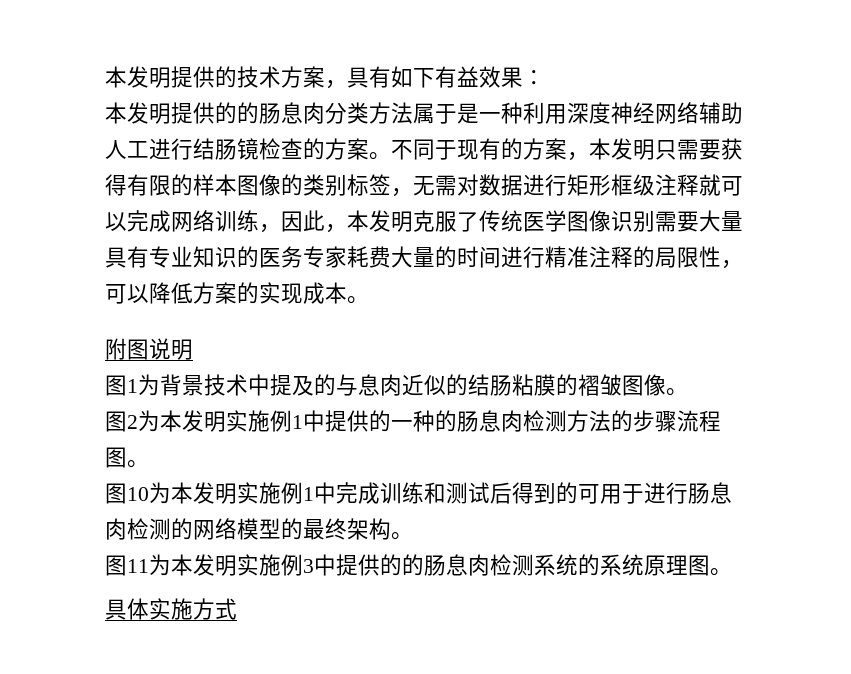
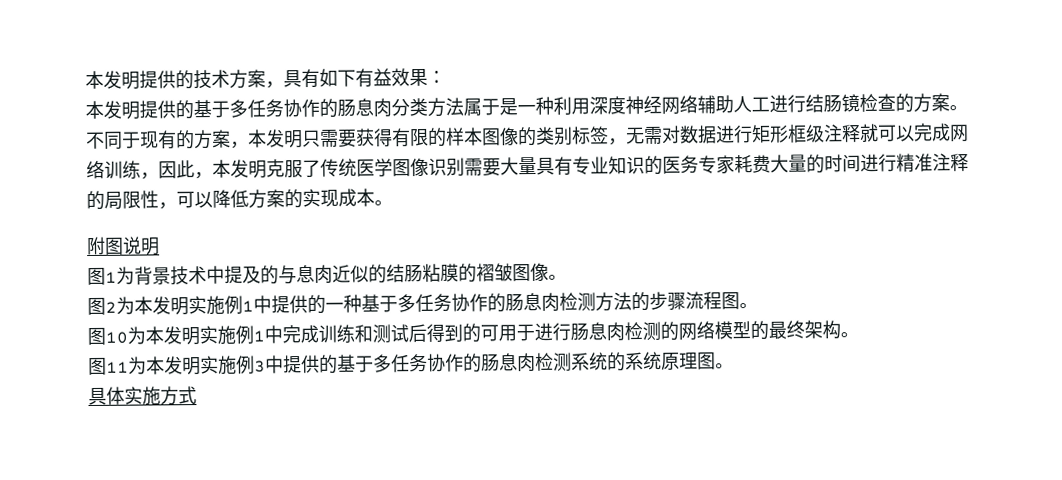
(237, 113) none -> [193,98,320,119] 基于多任务协作
(435, 421) none -> [361,293,488,313] 基于多任务协作
(402, 565) none -> [337,353,464,373] 基于多任务协作

